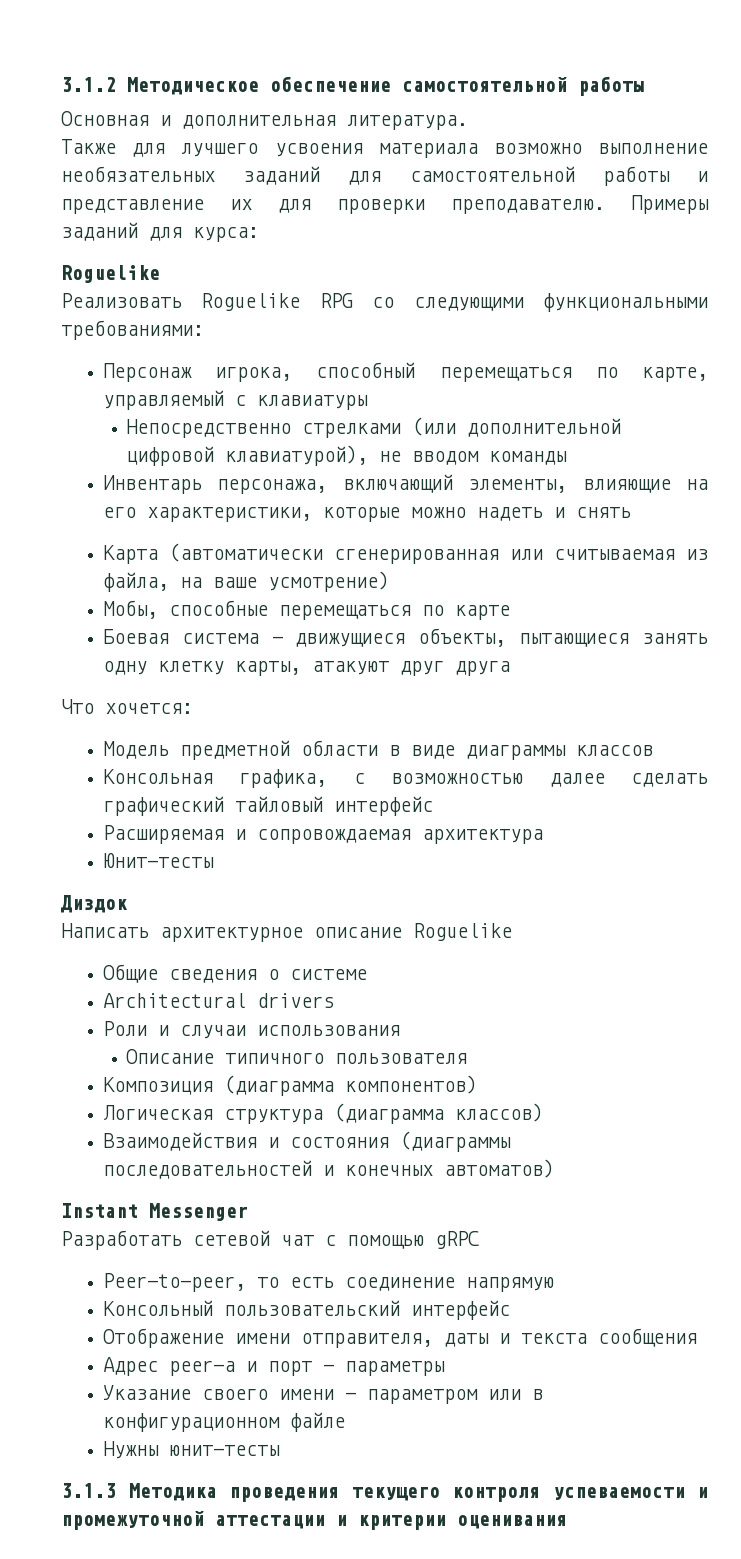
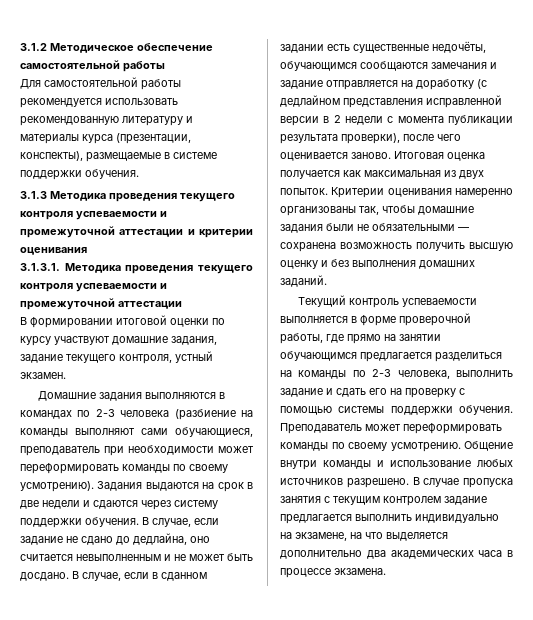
[61,111,468,130] [61,139,708,158] [61,166,708,186] [61,195,709,214] [61,222,259,242] [61,265,160,283] [61,293,708,312] [61,320,204,340] [102,362,708,382] [102,390,368,410] [126,417,622,438] [126,445,568,466] [102,474,709,494] [102,507,631,522] [102,543,709,564] [102,571,389,592] [102,600,510,620] [102,628,708,647] [102,661,510,676] [61,699,193,714] [102,740,653,760] [102,769,709,788] [102,796,433,816] [102,825,543,844] [102,853,214,868] [61,895,128,913] [61,923,512,942] [102,964,367,983] [102,993,334,1008] [102,1021,400,1039] [126,1049,468,1064] [102,1075,477,1096] [102,1103,543,1124] [102,1131,511,1152] [102,1159,554,1179] [61,1203,248,1221] [61,1230,479,1250] [102,1273,554,1292] [102,1300,510,1320] [102,1328,697,1348] [102,1357,445,1376] [102,1385,543,1404] [102,1412,345,1432] [102,1441,280,1459] Основная и дополнительная литература. // Также для лучшего усвоения материала возможно выполнение необязательных заданий для самостоятельной работы и представление их для проверки преподавателю. Примеры заданий для курса: // Roguelike // Реализовать Roguelike RPG со следующими функциональными требованиями: // Персонаж игрока, способный перемещаться по карте, управляемый с клавиатуры // Непосредственно стрелками (или дополнительной цифровой клавиатурой), не вводом команды // Инвентарь персонажа, включающий элементы, влияющие на его характеристики, которые можно надеть и снять // Карта (автоматически сгенерированная или считываемая из файла, на ваше усмотрение) // Мобы, способные перемещаться по карте // Боевая система — движущиеся объекты, пытающиеся занять одну клетку карты, атакуют друг друга // Что хочется: // Модель предметной области в виде диаграммы классов // Консольная графика, с возможностью далее сделать графический тайловый интерфейс // Расширяемая и сопровождаемая архитектура // Юнит-тесты // Диздок // Написать архитектурное описание Roguelike // Общие сведения о системе // Architectural drivers // Роли и случаи использования // Описание типичного пользователя // Композиция (диаграмма компонентов) // Логическая структура (диаграмма классов) // Взаимодействия и состояния (диаграммы последовательностей и конечных автоматов) // Instant Messenger // Разработать сетевой чат с помощью gRPC // Peer-to-peer, то есть соединение напрямую // Консольный пользовательский интерфейс // Отображение имени отправителя, даты и текста сообщения // Адрес peer-а и порт — параметры // Указание своего имени — параметром или в конфигурационном файле // Нужны юнит-тесты -> [20,77,181,90] [20,98,178,108] [20,116,193,126] [20,133,191,144] [20,151,217,162] [20,169,139,180] Для самостоятельной работы рекомендуется использовать рекомендованную литературу и материалы курса (презентации, конспекты), размещаемые в системе поддержки обучения.
(567, 1522) none -> [20,263,253,274] [20,283,167,292] [20,298,182,310] [20,315,225,328] [20,336,217,346] [20,351,213,364] [20,372,66,379] [38,391,226,401] [20,409,254,420] [20,427,253,437] [20,445,254,456] [20,463,228,474] [20,481,254,492] [20,500,218,510] [20,517,219,528] [20,533,210,545] [20,553,253,561] [20,571,207,581] [280,41,486,53] [280,61,497,71] [280,79,487,90] [280,95,502,108] [280,115,513,126] [280,133,461,144] [280,151,485,161] [280,170,484,179] [280,187,513,198] [280,205,474,216] [280,223,469,233] [280,242,513,252] [280,259,475,269] [280,275,327,287] [298,295,478,308] [280,313,471,326] [280,333,441,344] [280,351,502,362] [280,369,513,379] [280,388,465,398] [280,405,513,416] [280,423,502,434] [280,441,513,452] [280,459,513,470] [280,477,513,488] [280,496,487,506] [280,514,499,524] [280,532,448,541] [280,550,513,559] [280,568,386,578] // 3.1.3.1. Методика проведения текущего контроля успеваемости и промежуточной аттестации // В формировании итоговой оценки по курсу участвуют домашние задания, задание текущего контроля, устный экзамен. // Домашние задания выполняются в командах по 2-3 человека (разбиение на команды выполняют сами обучающиеся, преподаватель при необходимости может переформировать команды по своему усмотрению). Задания выдаются на срок в две недели и сдаются через систему поддержки обучения. В случае, если задание не сдано до дедлайна, оно считается невыполненным и не может быть досдано. В случае, если в сданном задании есть существенные недочёты, обучающимся сообщаются замечания и задание отправляется на доработку (с дедлайном представления исправленной версии в 2 недели с момента публикации результата проверки), после чего оценивается заново. Итоговая оценка получается как максимальная из двух попыток. Критерии оценивания намеренно организованы так, чтобы домашние задания были не обязательными — сохранена возможность получить высшую оценку и без выполнения домашних заданий. // Текущий контроль успеваемости выполняется в форме проверочной работы, где прямо на занятии обучающимся предлагается разделиться на команды по 2-3 человека, выполнить задание и сдать его на проверку с помощью системы поддержки обучения. Преподаватель может переформировать команды по своему усмотрению. Общение внутри команды и использование любых источников разрешено. В случае пропуска занятия с текущим контролем задание предлагается выполнить индивидуально на экзамене, на что выделяется дополнительно два академических часа в процессе экзамена.

